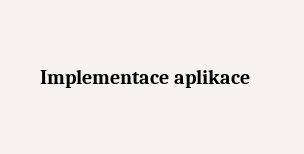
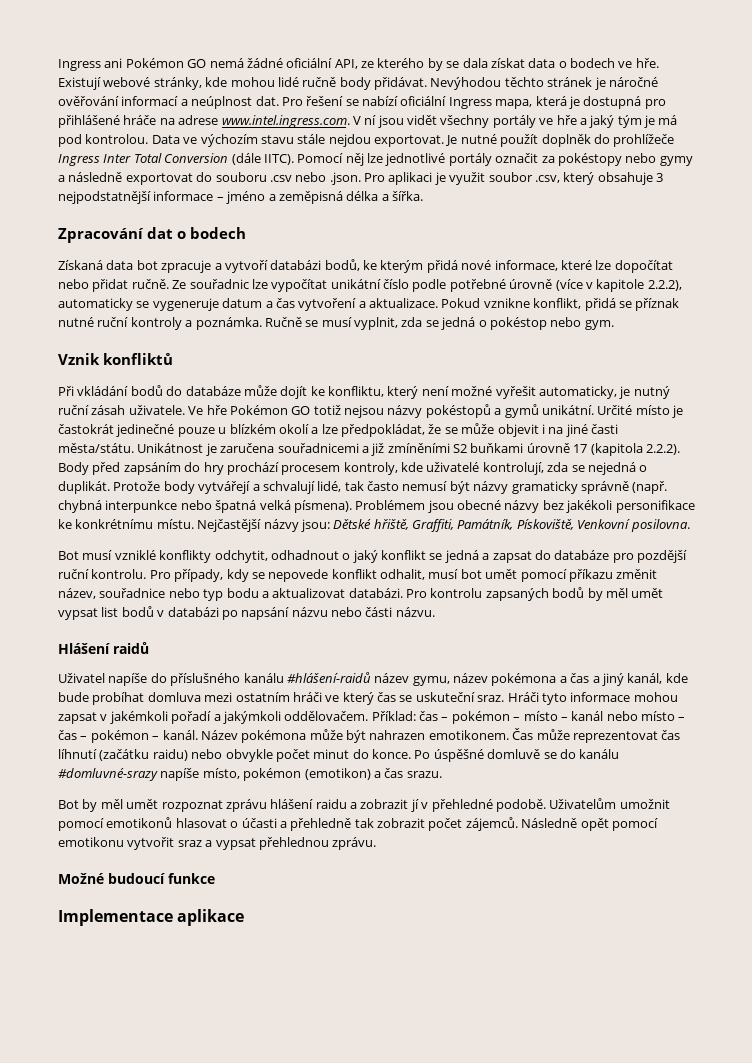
(40, 78) none -> [58,58,659,71] [58,77,658,90] [58,96,666,109] [58,115,678,128] [58,134,675,147] [58,153,693,166] [58,172,663,185] [58,191,423,204] [58,227,246,243] [58,259,673,273] [58,279,682,292] [58,298,680,311] [58,317,614,330] [58,353,173,365] [58,385,670,399] [58,404,683,418] [58,423,618,437] [58,443,680,456] [58,462,648,475] [58,481,668,494] [58,500,695,513] [58,519,690,532] [58,550,687,563] [58,569,658,582] [58,587,664,601] [58,606,435,620] [58,642,149,654] [58,672,688,686] [58,692,678,705] [58,711,686,724] [58,728,681,743] [58,749,620,762] [58,768,442,781] [58,798,670,812] [58,817,658,831] [58,837,377,850] [58,873,215,884] Ingress ani Pokémon GO nemá žádné oficiální API, ze kterého by se dala získat data o bodech ve hře. Existují webové stránky, kde mohou lidé ručně body přidávat. Nevýhodou těchto stránek je náročné ověřování informací a neúplnost dat. Pro řešení se nabízí oficiální Ingress mapa, která je dostupná pro přihlášené hráče na adrese www.intel.ingress.com. V ní jsou vidět všechny portály ve hře a jaký tým je má pod kontrolou. Data ve výchozím stavu stále nejdou exportovat. Je nutné použít doplněk do prohlížeče Ingress Inter Total Conversion (dále IITC). Pomocí něj lze jednotlivé portály označit za pokéstopy nebo gymy a následně exportovat do souboru .csv nebo .json. Pro aplikaci je využit soubor .csv, který obsahuje 3 nejpodstatnější informace – jméno a zeměpisná délka a šířka. // Zpracování dat o bodech // Získaná data bot zpracuje a vytvoří databázi bodů, ke kterým přidá nové informace, které lze dopočítat nebo přidat ručně. Ze souřadnic lze vypočítat unikátní číslo podle potřebné úrovně (více v kapitole 2.2.2), automaticky se vygeneruje datum a čas vytvoření a aktualizace. Pokud vznikne konflikt, přidá se příznak nutné ruční kontroly a poznámka. Ručně se musí vyplnit, zda se jedná o pokéstop nebo gym. // Vznik konfliktů // Při vkládání bodů do databáze může dojít ke konfliktu, který není možné vyřešit automaticky, je nutný ruční zásah uživatele. Ve hře Pokémon GO totiž nejsou názvy pokéstopů a gymů unikátní. Určité místo je častokrát jedinečné pouze u blízkém okolí a lze předpokládat, že se může objevit i na jiné časti města/státu. Unikátnost je zaručena souřadnicemi a již zmíněními S2 buňkami úrovně 17 (kapitola 2.2.2). Body před zapsáním do hry prochází procesem kontroly, kde uživatelé kontrolují, zda se nejedná o duplikát. Protože body vytvářejí a schvalují lidé, tak často nemusí být názvy gramaticky správně (např. chybná interpunkce nebo špatná velká písmena). Problémem jsou obecné názvy bez jakékoli personifikace ke konkrétnímu místu. Nejčastější názvy jsou: Dětské hřiště, Graffiti, Památník, Pískoviště, Venkovní posilovna. // Bot musí vzniklé konflikty odchytit, odhadnout o jaký konflikt se jedná a zapsat do databáze pro pozdější ruční kontrolu. Pro případy, kdy se nepovede konflikt odhalit, musí bot umět pomocí příkazu změnit název, souřadnice nebo typ bodu a aktualizovat databázi. Pro kontrolu zapsaných bodů by měl umět vypsat list bodů v databázi po napsání názvu nebo části názvu. // Hlášení raidů // Uživatel napíše do příslušného kanálu #hlášení-raidů název gymu, název pokémona a čas a jiný kanál, kde bude probíhat domluva mezi ostatním hráči ve který čas se uskuteční sraz. Hráči tyto informace mohou zapsat v jakémkoli pořadí a jakýmkoli oddělovačem. Příklad: čas – pokémon – místo – kanál nebo místo – čas – pokémon – kanál. Název pokémona může být nahrazen emotikonem. Čas může reprezentovat čas líhnutí (začátku raidu) nebo obvykle počet minut do konce. Po úspěšné domluvě se do kanálu #domluvné-srazy napíše místo, pokémon (emotikon) a čas srazu. // Bot by měl umět rozpoznat zprávu hlášení raidu a zobrazit jí v přehledné podobě. Uživatelům umožnit pomocí emotikonů hlasovat o účasti a přehledně tak zobrazit počet zájemců. Následně opět pomocí emotikonu vytvořit sraz a vypsat přehlednou zprávu. // Možné budoucí funkce //

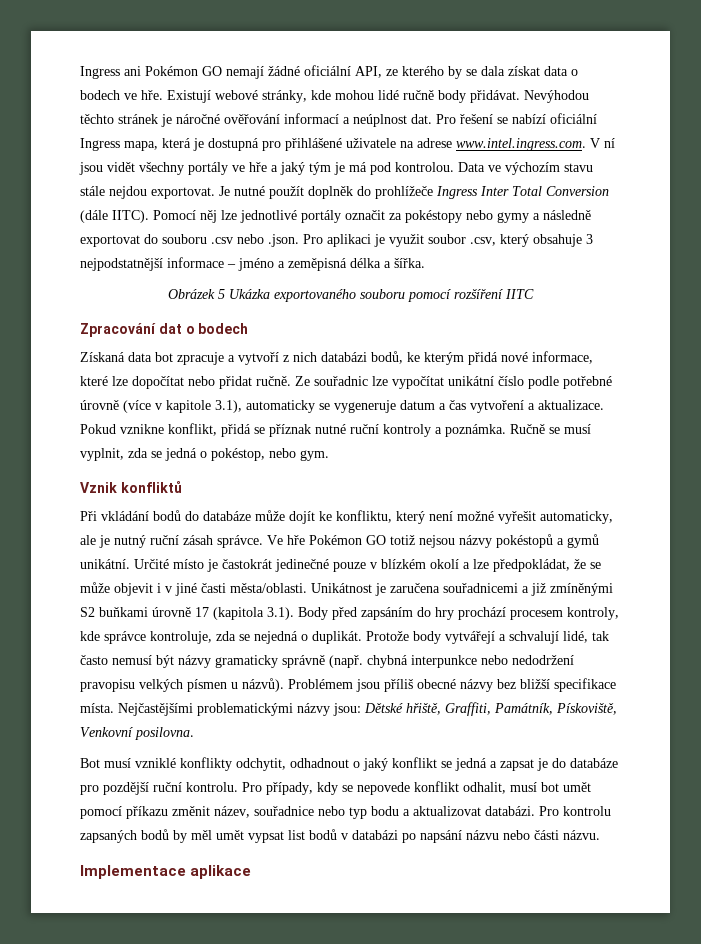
[209,58,244,68] nemá -> [226,66,264,79] nemají
[123,115,157,125] hráče -> [346,138,396,148] uživatele
(423, 196) none -> [168,289,534,302] // Obrázek 5 Ukázka exportovaného souboru pomocí rozšíření IITC
(268, 266) none -> [283,352,317,362] z nich
[647,280,682,291] 2.2.2), -> [215,400,242,413] 3.1),
[489,317,547,330] pokéstop -> [211,448,265,461] pokéstop,
(617, 392) none -> [80,535,96,545] ale
[128,405,185,415] uživatele. -> [217,535,263,548] správce.
[218,427,227,434] u -> [370,562,377,569] v
[548,427,564,434] na -> [165,586,172,593] v
[58,443,134,453] města/státu. -> [230,583,307,593] města/oblasti.
[387,443,450,453] zmíněními -> [550,583,613,596] zmíněnými
[645,444,680,455] 2.2.2). -> [267,607,294,620] 3.1).
[426,462,544,475] uživatelé kontrolují, -> [104,631,212,644] správce kontroluje,
[215,500,352,513] špatná velká písmena). -> [512,655,574,665] [80,678,284,692] nedodržení pravopisu velkých písmen u názvů).
(454, 506) none -> [384,679,414,692] příliš
[566,500,695,513] [58,519,262,532] jakékoli personifikace ke konkrétnímu místu. Nejčastější -> [520,678,616,692] [80,703,293,716] bližší specifikace místa. Nejčastějšími problematickými
(532, 557) none -> [537,758,548,771] je
[58,642,149,654] [58,672,688,686] [58,692,678,705] [58,711,686,724] [58,728,681,743] [58,749,620,762] [58,768,442,781] [58,798,670,812] [58,817,658,831] [58,837,377,850] [58,873,215,884] // Hlášení raidů // Uživatel napíše do příslušného kanálu #hlášení-raidů název gymu, název pokémona a čas a jiný kanál, kde bude probíhat domluva mezi ostatním hráči ve který čas se uskuteční sraz. Hráči tyto informace mohou zapsat v jakémkoli pořadí a jakýmkoli oddělovačem. Příklad: čas – pokémon – místo – kanál nebo místo – čas – pokémon – kanál. Název pokémona může být nahrazen emotikonem. Čas může reprezentovat čas líhnutí (začátku raidu) nebo obvykle počet minut do konce. Po úspěšné domluvě se do kanálu #domluvné-srazy napíše místo, pokémon (emotikon) a čas srazu. // Bot by měl umět rozpoznat zprávu hlášení raidu a zobrazit jí v přehledné podobě. Uživatelům umožnit pomocí emotikonů hlasovat o účasti a přehledně tak zobrazit počet zájemců. Následně opět pomocí emotikonu vytvořit sraz a vypsat přehlednou zprávu. // Možné budoucí funkce -> (600, 835) none

